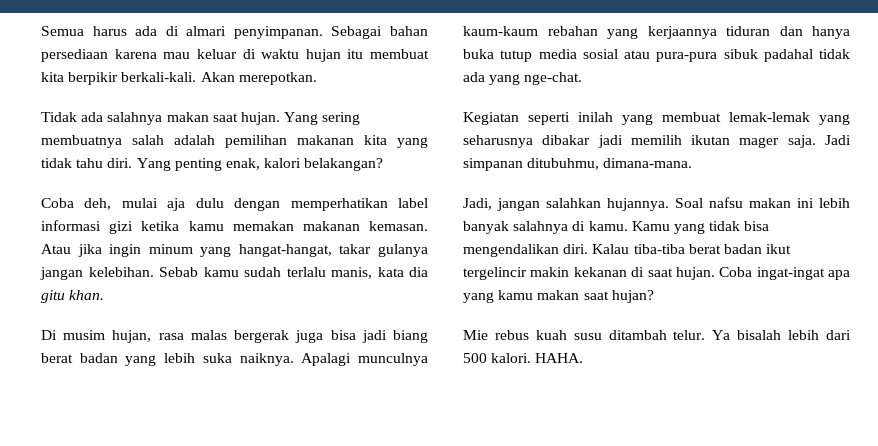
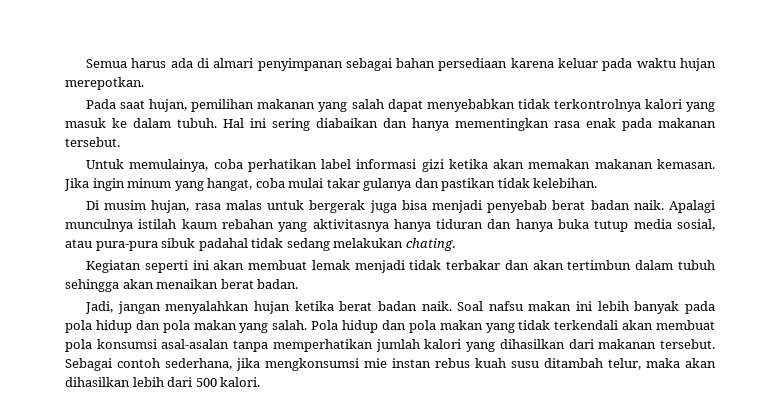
[233,26,383,39] penyimpanan. Sebagai -> [257,58,392,71] penyimpanan sebagai
[163,49,429,62] [41,72,317,85] [41,112,361,125] [41,135,428,148] [41,158,384,171] [41,198,388,211] mau keluar di waktu hujan itu membuat kita berpikir berkali-kali. Akan merepotkan. // Tidak ada salahnya makan saat hujan. Yang sering membuatnya salah adalah pemilihan makanan kita yang tidak tahu diri. Yang penting enak, kalori belakangan? // Coba deh, mulai aja dulu dengan memperhatikan -> [558,58,716,71] [65,77,144,90] [86,99,715,112] [65,118,716,131] [65,137,120,147] [86,159,317,172] keluar pada waktu hujan merepotkan. // Pada saat hujan, pemilihan makanan yang salah dapat menyebabkan tidak terkontrolnya kalori yang masuk ke dalam tubuh. Hal ini sering diabaikan dan hanya mementingkan rasa enak pada makanan tersebut. // Untuk memulainya, coba perhatikan
[188,221,224,231] kamu -> [493,159,525,169] akan
[41,244,102,257] Atau jika -> [64,178,89,191] Jika
[238,244,428,257] [40,267,428,280] [41,290,105,303] hangat-hangat, takar gulanya jangan kelebihan. Sebab kamu sudah terlalu manis, kata dia gitu khan. -> [207,178,598,191] hangat, coba mulai takar gulanya dan pastikan tidak kelebihan.
(227, 335) none -> [267,200,305,210] untuk
[361,330,429,343] [41,353,428,366] [463,26,717,39] jadi biang berat badan yang lebih suka naiknya. Apalagi munculnya kaum-kaum rebahan yang kerjaannya -> [431,200,715,213] [65,219,431,232] menjadi penyebab berat badan naik. Apalagi munculnya istilah kaum rebahan yang aktivitasnya hanya
[582,49,618,59] sosial -> [676,219,715,231] sosial,
[463,72,583,85] ada yang nge-chat. -> [286,238,455,251] sedang melakukan chating.
[578,112,850,125] [463,135,851,148] [463,158,693,171] [463,198,669,211] inilah yang membuat lemak-lemak yang seharusnya dibakar jadi memilih ikutan mager saja. Jadi simpanan ditubuhmu, dimana-mana. // Jadi, jangan salahkan hujannya. -> [192,260,715,273] [65,279,299,292] [85,301,452,314] ini akan membuat lemak menjadi tidak terbakar dan akan tertimbun dalam tubuh sehingga akan menaikan berat badan. // Jadi, jangan menyalahkan hujan ketika berat badan naik.
[513,221,770,234] [463,244,792,257] [463,267,850,280] [463,290,654,303] [463,330,782,340] salahnya di kamu. Kamu yang tidak bisa mengendalikan diri. Kalau tiba-tiba berat badan ikut tergelincir makin kekanan di saat hujan. Coba ingat-ingat apa yang kamu makan saat hujan? // Mie rebus kuah susu ditambah telur. Ya bisalah -> [685,301,716,314] [65,320,715,333] [65,339,716,352] [65,358,716,371] [65,377,130,387] pada pola hidup dan pola makan yang salah. Pola hidup dan pola makan yang tidak terkendali akan membuat pola konsumsi asal-asalan tanpa memperhatikan jumlah kalori yang dihasilkan dari makanan tersebut. Sebagai contoh sederhana, jika mengkonsumsi mie instan rebus kuah susu ditambah telur, maka akan dihasilkan
[535,353,584,363] HAHA. -> (261, 382) none

